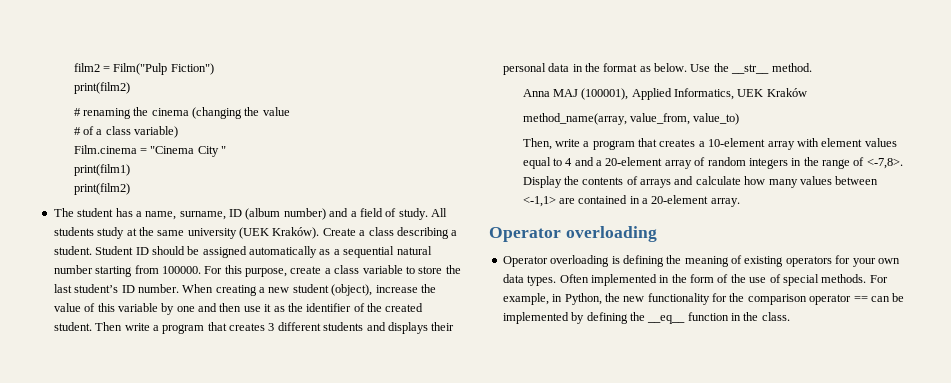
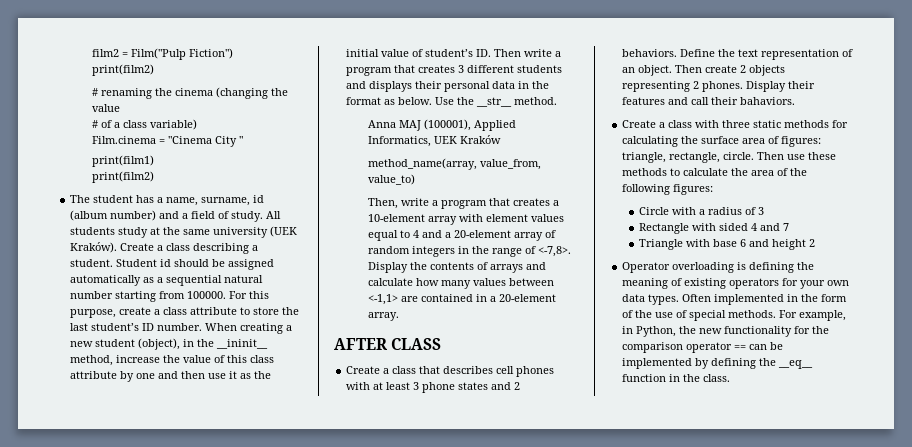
[229,209,242,217] ID -> [253,195,265,203] id
[135,247,149,255] ID -> [160,259,172,267] id
[362,265,403,274] variable -> [190,307,238,315] attribute
(373, 290) none -> [183,339,269,349] [70,355,114,366] in the __ininit__ method,
[117,303,158,312] variable -> [250,355,275,363] [70,371,118,379] class attribute
[306,303,424,312] [53,322,92,331] identifier of the created student. -> [346,49,492,57] initial value of student’s ID.
[489,226,657,242] Operator overloading -> [334,338,442,350] [346,366,555,377] [346,382,521,393] [622,49,854,60] [622,65,786,76] [622,81,816,92] [622,97,796,105] [622,120,849,128] [622,136,822,147] [622,152,837,163] [622,168,808,176] [622,184,714,195] [639,207,765,215] [639,223,790,234] [639,239,816,250] AFTER CLASS // Create a class that describes cell phones with at least 3 phone states and 2 behaviors. Define the text representation of an object. Then create 2 objects representing 2 phones. Display their features and call their bahaviors. // Create a class with three static methods for calculating the surface area of figures: triangle, rectangle, circle. Then use these methods to calculate the area of the following figures: // Circle with a radius of 3 // Rectangle with sided 4 and 7 // Triangle with base 6 and height 2

